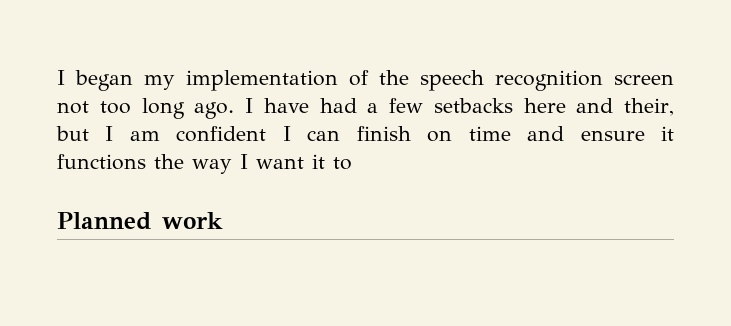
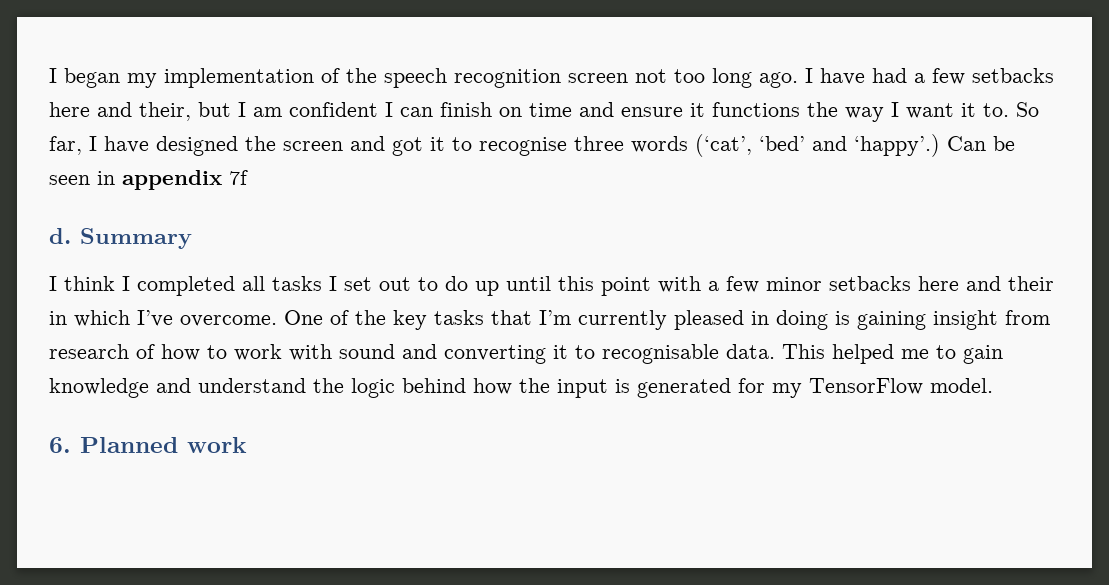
[333,157,352,170] to // -> [983,102,1039,117] [49,134,1015,157] [49,170,248,190] [49,228,192,249] [49,276,1054,296] [49,310,1050,330] [49,344,1003,364] [49,378,993,398] [49,437,71,453] to. So far, I have designed the screen and got it to recognise three words (‘cat’, ‘bed’ and ‘happy’.) Can be seen in appendix 7f // d. Summary // I think I completed all tasks I set out to do up until this point with a few minor setbacks here and their in which I’ve overcome. One of the key tasks that I’m currently pleased in doing is gaining insight from research of how to work with sound and converting it to recognisable data. This helped me to gain knowledge and understand the logic behind how the input is generated for my TensorFlow model. // 6.

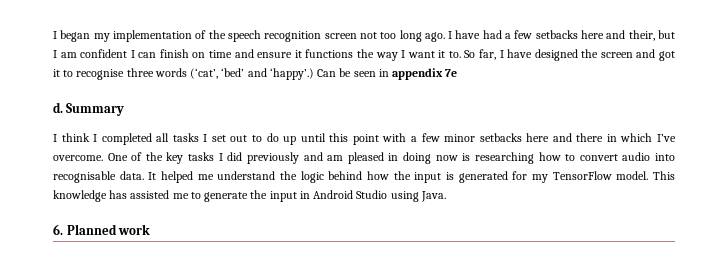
[229,170,248,185] 7f -> [445,69,458,77] 7e
[1008,276,1054,291] their -> [576,133,604,142] there
[491,310,1050,330] [49,344,595,364] that I’m currently pleased in doing is gaining insight from research of how to work with sound and converting it to -> [218,152,675,164] I did previously and am pleased in doing now is researching how to convert audio into
[782,344,825,359] This -> [148,172,157,180] It
[936,345,1003,364] [49,378,191,398] to gain knowledge and -> (214, 177) none
(993, 385) none -> [653,171,675,180] [53,190,446,202] This knowledge has assisted me to generate the input in Android Studio using Java.

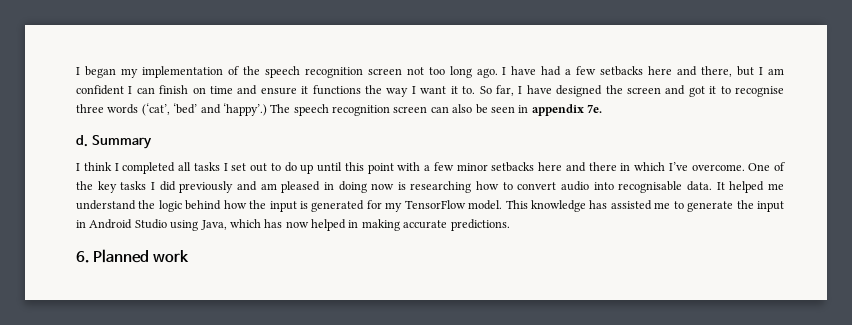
[628,30,655,41] their, -> [701,66,733,77] there,
[317,69,337,77] Can -> [270,104,473,116] The speech recognition screen can also
[445,69,458,77] 7e -> [587,104,602,113] 7e.
[420,191,446,202] Java. -> [200,219,510,231] Java, which has now helped in making accurate predictions.

